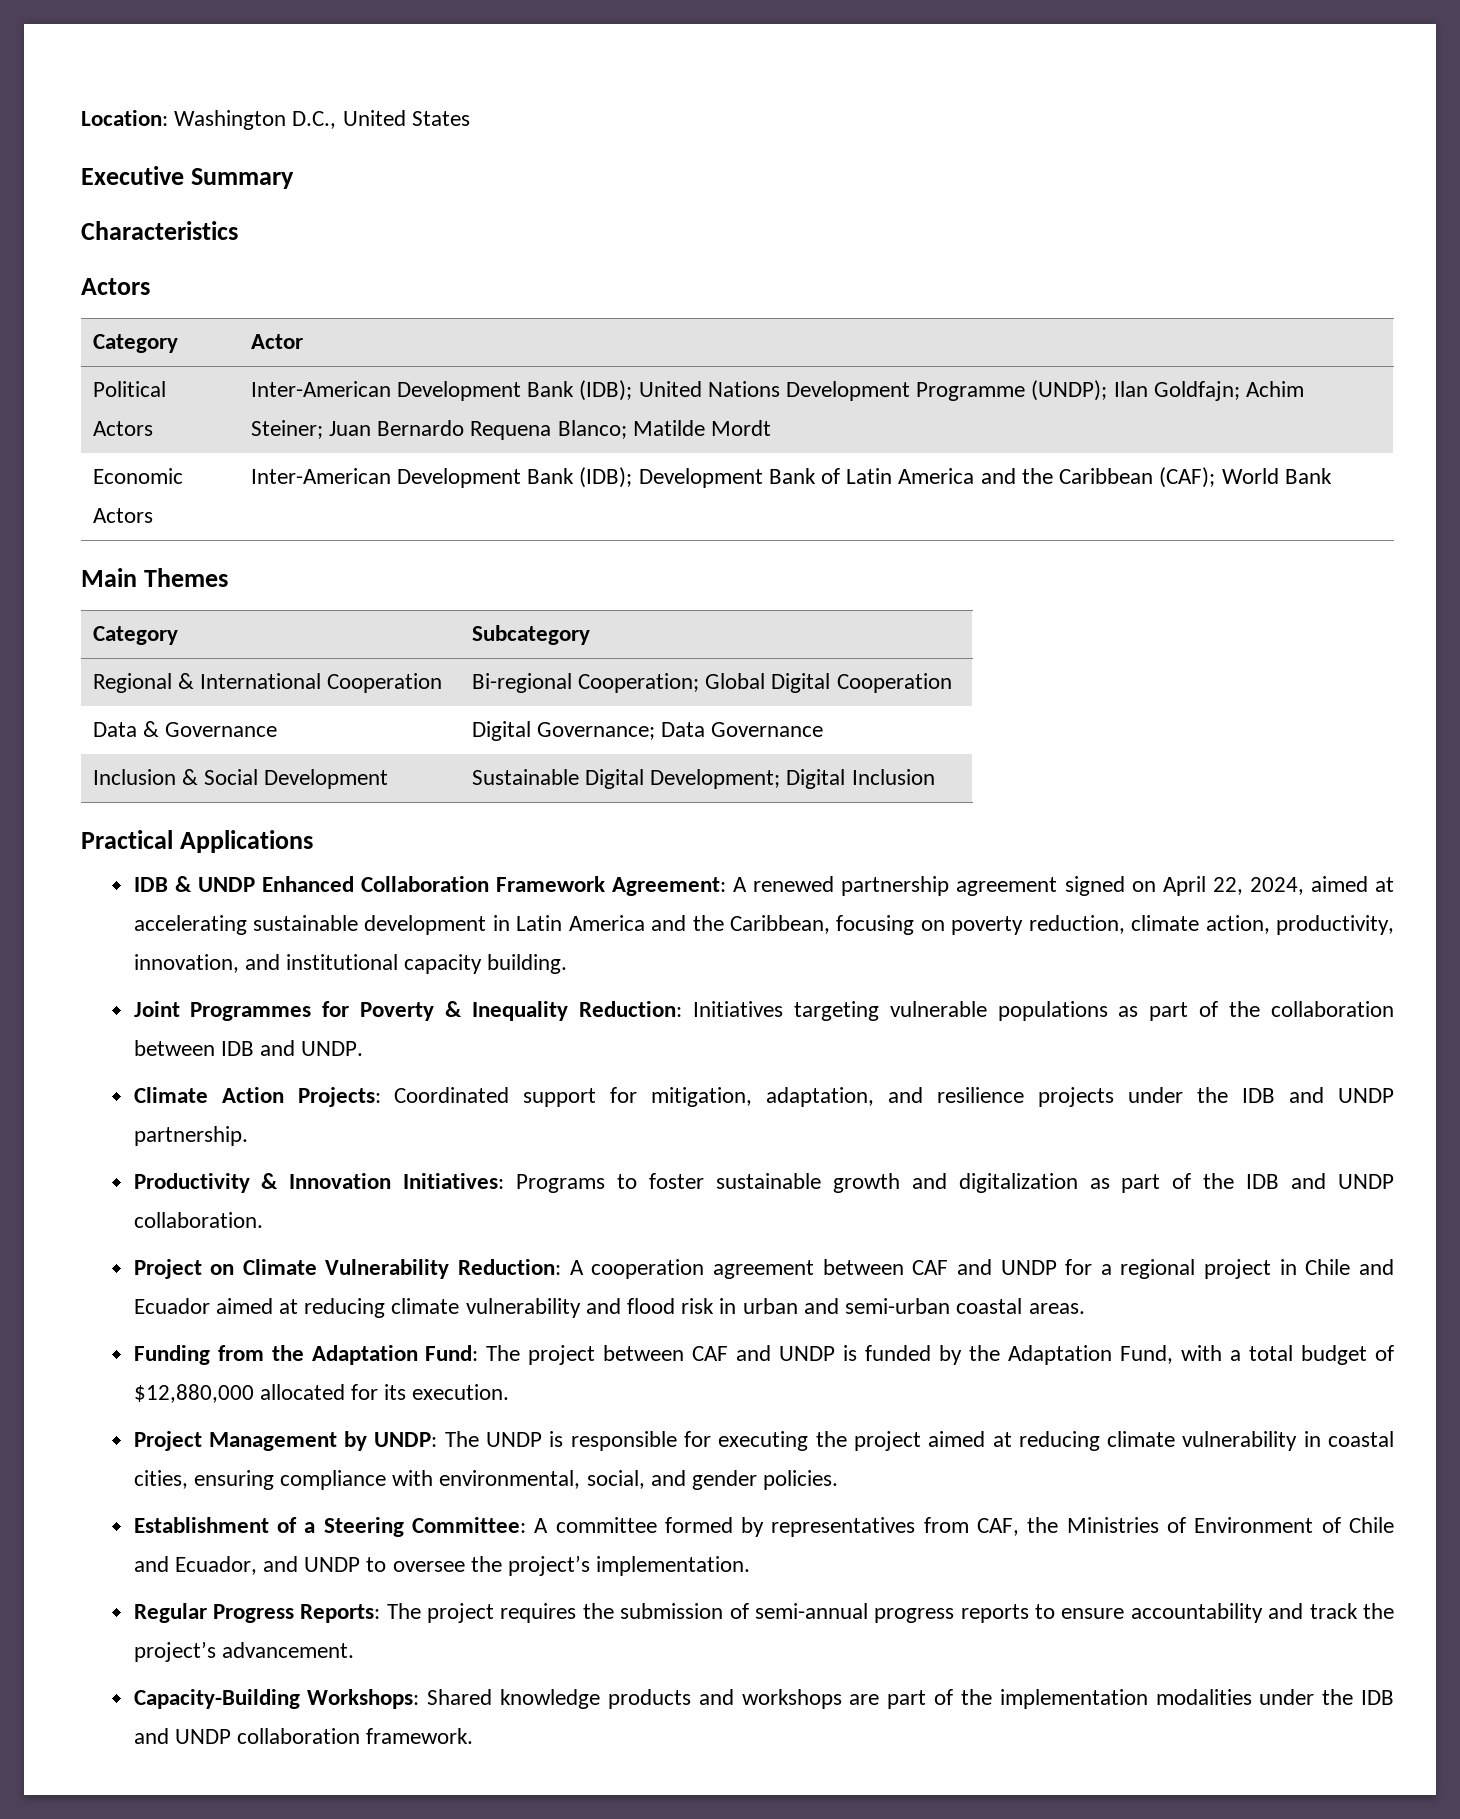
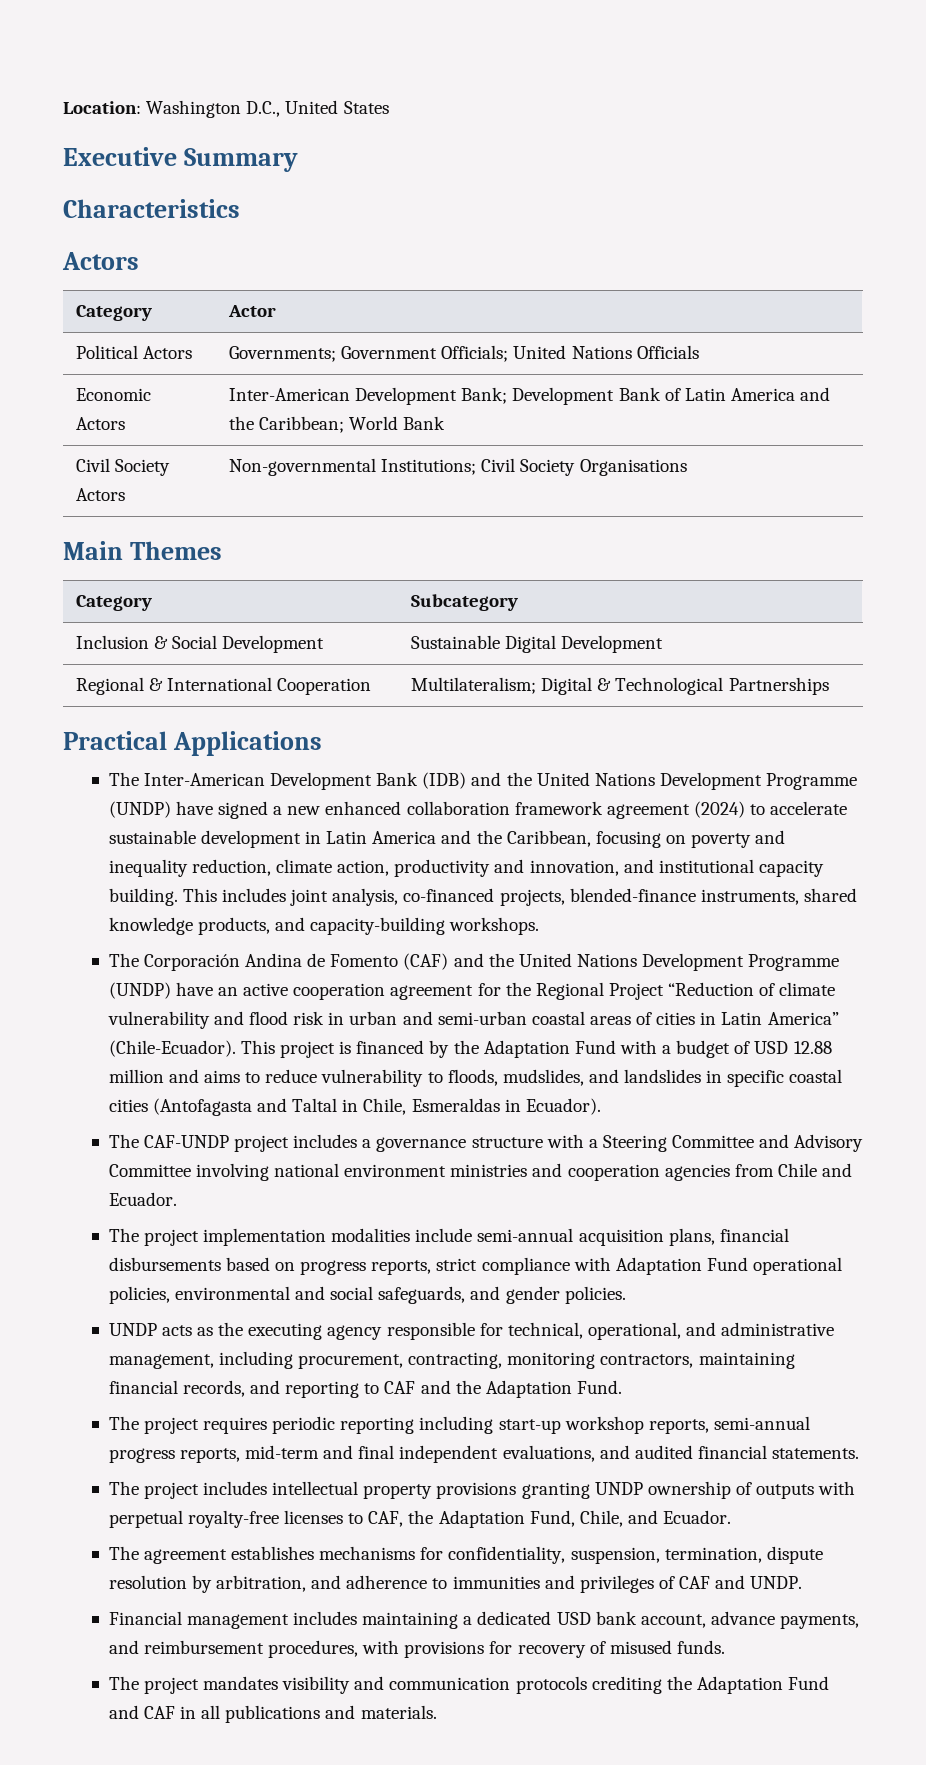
[250,380,1305,401] [250,420,772,440] Inter-American Development Bank (IDB); United Nations Development Programme (UNDP); Ilan Goldfajn; Achim Steiner; Juan Bernardo Requena Blanco; Matilde Mordt -> [229,345,699,362] Governments; Government Officials; United Nations Officials
[527,467,633,488] Bank (IDB); -> [461,387,508,404] Bank;
[1059,467,1216,488] Caribbean (CAF); -> [259,416,345,433] Caribbean;
[81,568,228,587] [92,626,178,645] [471,625,590,645] [92,673,443,693] [471,673,952,693] [92,721,278,737] [471,721,824,741] // Main Themes // Category | Subcategory // Regional & International Cooperation | Bi-regional Cooperation; Global Digital Cooperation // Data & Governance | Digital Governance; Data Governance -> [76,458,171,476] [76,488,126,501] [229,458,687,476] [63,541,222,560] [76,595,153,611] [411,594,519,611] // Civil Society Actors | Non-governmental Institutions; Civil Society Organisations // Main Themes // Category | Subcategory
[650,769,935,789] [81,830,313,853] [133,876,1394,896] [133,915,247,935] Development; Digital Inclusion // Practical Applications // IDB & UNDP Enhanced Collaboration Framework Agreement: A renewed partnership agreement signed on April 22, 2024, aimed at accelerating -> [561,635,664,653] [76,677,372,695] [411,677,829,695] [63,731,322,756] [108,772,858,790] [108,801,848,819] Development // Regional & International Cooperation | Multilateralism; Digital & Technological Partnerships // Practical Applications // The Inter-American Development Bank (IDB) and the United Nations Development Programme (UNDP) have signed a new enhanced collaboration framework agreement (2024) to accelerate
(1024, 925) none -> [755,830,786,844] [108,859,188,877] and inequality
[1276,915,1395,935] productivity, -> [394,859,525,877] productivity and
[133,1001,1395,1021] [133,1040,364,1056] [133,1087,1394,1107] [133,1126,248,1146] [133,1173,1394,1193] [133,1212,263,1228] [133,1259,1395,1279] [133,1298,386,1318] // Joint Programmes for Poverty & Inequality Reduction: Initiatives targeting vulnerable populations as part of the collaboration between IDB and UNDP. // Climate Action Projects: Coordinated support for mitigation, adaptation, and resilience projects under the IDB and UNDP partnership. // Productivity & Innovation Initiatives: Programs to foster sustainable growth and digitalization as part of the IDB and UNDP collaboration. // Project on Climate Vulnerability Reduction: A cooperation agreement between CAF and UNDP for a regional project in Chile and Ecuador aimed at reducing -> [182,888,857,906] [108,917,540,935] [108,953,840,971] [108,982,776,1000] This includes joint analysis, co-financed projects, blended-finance instruments, shared knowledge products, and capacity-building workshops. // The Corporación Andina de Fomento (CAF) and the United Nations Development Programme (UNDP) have an active cooperation agreement for the Regional Project “Reduction of
[1028,1303,1085,1314] [133,1345,932,1365] areas. // Funding from the Adaptation Fund: The project between CAF and UNDP is funded -> [589,1012,839,1025] [108,1040,425,1058] areas of cities in Latin America” (Chile-Ecuador). This project is financed
[1120,1345,1294,1364] Fund, with a total -> [574,1040,672,1054] Fund with a
[133,1384,510,1403] [133,1431,1394,1451] [133,1470,839,1490] [133,1517,1395,1537] [133,1555,751,1576] [133,1603,1394,1623] [133,1641,354,1662] [133,1689,1395,1709] [133,1728,474,1744] $12,880,000 allocated for its execution. // Project Management by UNDP: The UNDP is responsible for executing the project aimed at reducing climate vulnerability in coastal cities, ensuring compliance with environmental, social, and gender policies. // Establishment of a Steering Committee: A committee formed by representatives from CAF, the Ministries of Environment of Chile and Ecuador, and UNDP to oversee the project’s implementation. // Regular Progress Reports: The project requires the submission of semi-annual progress reports to ensure accountability and track the project’s advancement. // Capacity-Building Workshops: Shared knowledge products and workshops are part of the implementation modalities under the IDB and UNDP collaboration framework. -> [754,1041,832,1054] [108,1069,843,1087] [108,1098,601,1116] [108,1134,864,1152] [108,1163,853,1181] [108,1192,177,1206] [108,1228,789,1246] [108,1257,843,1275] [108,1286,626,1304] [108,1322,835,1340] [108,1351,795,1369] [108,1380,622,1398] [108,1416,810,1434] [108,1445,860,1463] [108,1481,856,1499] [108,1510,732,1528] [108,1546,823,1564] [108,1575,803,1593] [108,1611,860,1629] [108,1640,725,1658] [108,1676,830,1694] [108,1705,437,1723] USD 12.88 million and aims to reduce vulnerability to floods, mudslides, and landslides in specific coastal cities (Antofagasta and Taltal in Chile, Esmeraldas in Ecuador). // The CAF-UNDP project includes a governance structure with a Steering Committee and Advisory Committee involving national environment ministries and cooperation agencies from Chile and Ecuador. // The project implementation modalities include semi-annual acquisition plans, financial disbursements based on progress reports, strict compliance with Adaptation Fund operational policies, environmental and social safeguards, and gender policies. // UNDP acts as the executing agency responsible for technical, operational, and administrative management, including procurement, contracting, monitoring contractors, maintaining financial records, and reporting to CAF and the Adaptation Fund. // The project requires periodic reporting including start-up workshop reports, semi-annual progress reports, mid-term and final independent evaluations, and audited financial statements. // The project includes intellectual property provisions granting UNDP ownership of outputs with perpetual royalty-free licenses to CAF, the Adaptation Fund, Chile, and Ecuador. // The agreement establishes mechanisms for confidentiality, suspension, termination, dispute resolution by arbitration, and adherence to immunities and privileges of CAF and UNDP. // Financial management includes maintaining a dedicated USD bank account, advance payments, and reimbursement procedures, with provisions for recovery of misused funds. // The project mandates visibility and communication protocols crediting the Adaptation Fund and CAF in all publications and materials.

